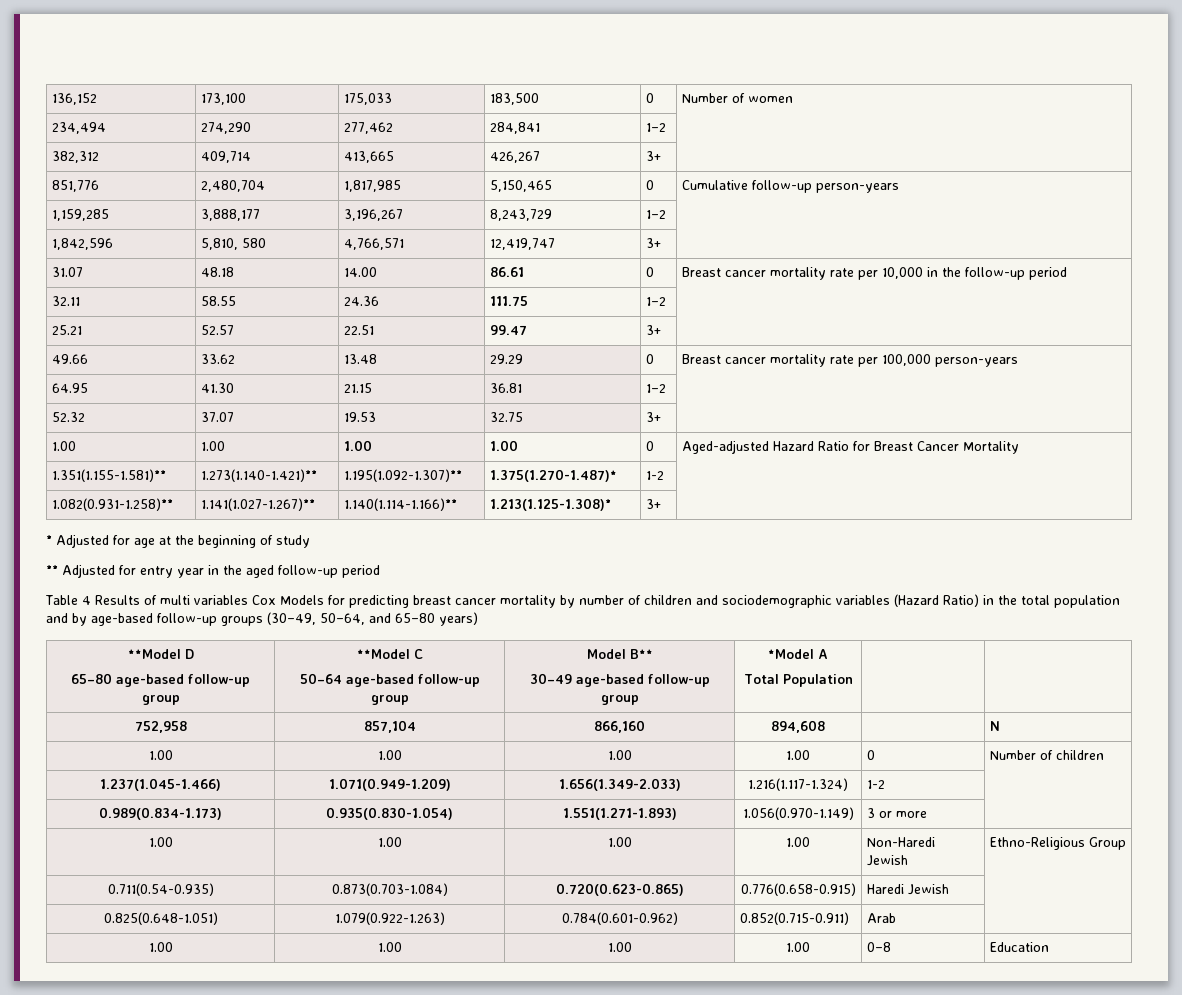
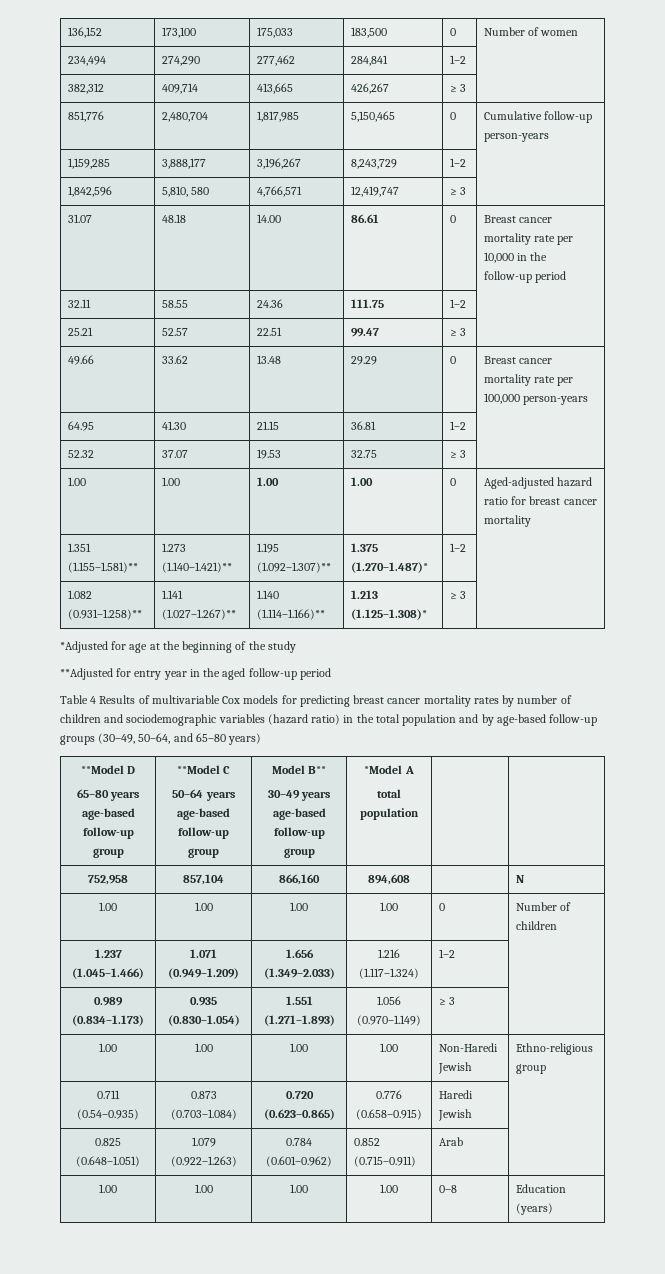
[645,151,661,161] 3+ -> [449,84,467,92] ≥ 3
[645,238,661,248] 3+ -> [449,187,467,195] ≥ 3
[645,325,661,335] 3+ -> [449,328,467,336] ≥ 3
[645,412,661,422] 3+ -> [449,450,467,458] ≥ 3
[772,441,1019,454] [51,469,166,482] [200,469,317,482] [343,469,462,482] [489,469,617,482] [645,471,664,480] [51,498,173,511] [200,498,315,511] [343,498,457,511] [489,498,611,511] [645,499,661,509] [46,534,109,548] Hazard Ratio for Breast Cancer Mortality // 1.351(1.155-1.581)** | 1.273(1.140-1.421)** | 1.195(1.092-1.307)** | 1.375(1.270-1.487)* | 1-2 | // 1.082(0.931-1.258)** | 1.141(1.027-1.267)** | 1.140(1.114-1.166)** | 1.213(1.125-1.308)* | 3+ | // * Adjusted -> [557,477,593,487] [483,496,597,505] [483,515,531,527] [67,543,91,552] [67,562,138,573] [161,543,186,552] [161,562,232,573] [256,543,279,553] [256,562,331,573] [350,543,378,552] [350,562,428,573] [449,543,466,552] [67,590,92,599] [67,609,142,620] [161,590,183,599] [161,609,236,620] [256,590,279,599] [256,609,325,620] [350,590,378,599] [350,609,427,620] [449,591,467,599] [60,641,108,653] hazard ratio for breast cancer mortality // 1.351 (1.155–1.581)** | 1.273 (1.140–1.421)** | 1.195 (1.092–1.307)** | 1.375 (1.270–1.487)* | 1–2 | // 1.082 (0.931–1.258)** | 1.141 (1.027–1.267)** | 1.140 (1.114–1.166)** | 1.213 (1.125–1.308)* | ≥ 3 | // *Adjusted
(273, 540) none -> [248,641,266,650] the
[46,564,115,578] ** Adjusted -> [60,668,113,680] **Adjusted
[160,595,324,605] multi variables Cox Models -> [151,695,279,704] multivariable Cox models
(556, 601) none -> [473,697,499,704] rates
[894,594,979,607] (Hazard Ratio) -> [267,714,341,725] (hazard ratio)
(112, 678) none -> [110,791,140,801] years
(342, 678) none -> [205,791,235,801] years
(572, 678) none -> [301,791,331,801] years
[743,674,853,687] Total Population -> [377,789,401,798] [360,808,419,820] total population
[100,778,221,791] [328,778,451,791] [558,778,681,791] [748,778,848,791] [866,780,885,789] [99,807,222,820] [326,807,454,820] [562,808,677,820] [742,807,854,820] [866,808,927,818] 1.237(1.045-1.466) | 1.071(0.949-1.209) | 1.656(1.349-2.033) | 1.216(1.117-1.324) | 1-2 | // 0.989(0.834-1.173) | 0.935(0.830-1.054) | 1.551(1.271-1.893) | 1.056(0.970-1.149) | 3 or more -> [94,949,122,958] [72,968,144,979] [190,949,217,958] [168,968,239,979] [285,949,314,958] [263,968,335,979] [378,949,400,958] [359,968,419,979] [438,949,455,958] [94,997,123,1006] [72,1015,144,1026] [190,997,217,1006] [167,1015,240,1026] [285,996,313,1005] [263,1015,335,1026] [377,996,401,1005] [357,1015,421,1026] [438,997,456,1005] 1.237 (1.045–1.466) | 1.071 (0.949–1.209) | 1.656 (1.349–2.033) | 1.216 (1.117–1.324) | 1–2 | // 0.989 (0.834–1.173) | 0.935 (0.830–1.054) | 1.551 (1.271–1.893) | 1.056 (0.970–1.149) | ≥ 3
[989,837,1126,850] [107,883,214,896] [331,883,448,896] [555,883,684,896] [740,883,856,896] [866,884,949,895] [103,912,218,925] [334,912,445,925] [561,912,678,925] [739,912,849,925] Ethno-Religious Group // 0.711(0.54-0.935) | 0.873(0.703-1.084) | 0.720(0.623-0.865) | 0.776(0.658-0.915) | Haredi Jewish | // 0.825(0.648-1.051) | 1.079(0.922-1.263) | 0.784(0.601-0.962) | 0.852(0.715-0.911) -> [515,1043,593,1055] [515,1064,546,1074] [97,1090,120,1099] [77,1109,139,1120] [190,1091,217,1099] [170,1109,237,1120] [285,1091,314,1099] [263,1109,335,1120] [376,1090,402,1099] [356,1109,422,1120] [438,1090,473,1099] [437,1109,472,1121] [95,1138,121,1146] [76,1156,140,1167] [191,1137,216,1147] [170,1156,237,1167] [286,1138,312,1146] [266,1156,332,1167] [353,1138,380,1146] [353,1156,416,1167] Ethno-religious group // 0.711 (0.54–0.935) | 0.873 (0.703–1.084) | 0.720 (0.623–0.865) | 0.776 (0.658–0.915) | Haredi Jewish | // 0.825 (0.648–1.051) | 1.079 (0.922–1.263) | 0.784 (0.601–0.962) | 0.852 (0.715–0.911)
(1049, 947) none -> [515,1203,553,1215] (years)

